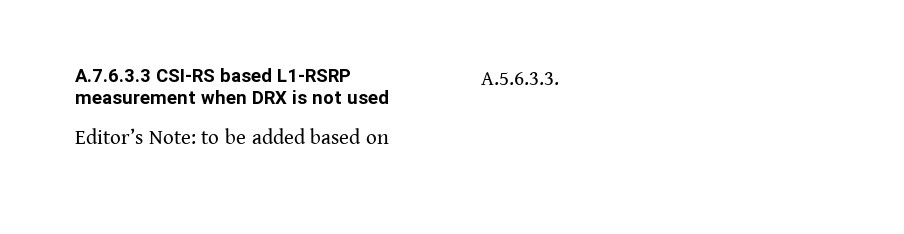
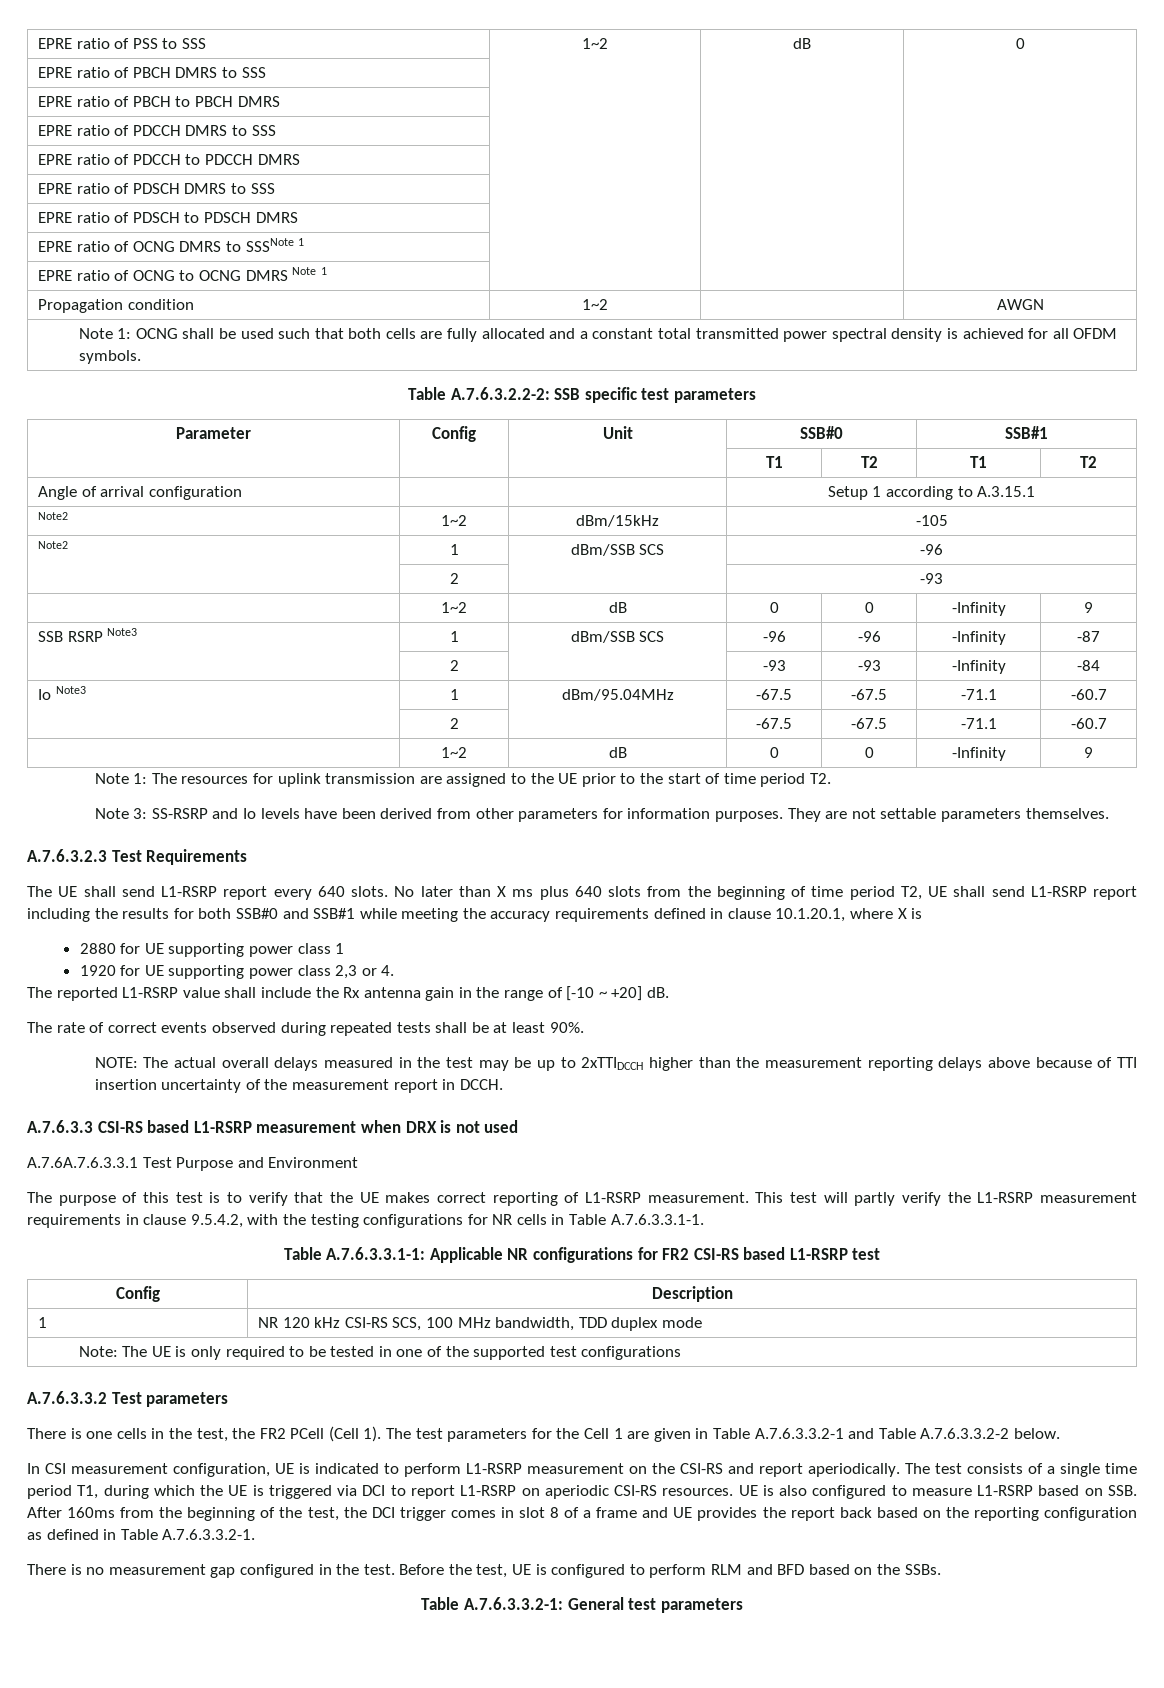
(75, 75) none -> [37,38,206,49] [582,38,608,49] [793,38,811,49] [1015,38,1025,49] [37,67,266,78] [37,96,280,107] [37,125,276,136] [37,154,300,165] [37,183,275,194] [37,212,298,223] [37,238,305,252] [37,267,327,281] [37,299,194,313] [582,299,608,310] [996,299,1044,310] [78,328,1118,342] [78,350,141,364] [408,387,756,403] [176,427,251,439] [432,426,476,442] [602,426,633,439] [800,426,843,439] [1005,426,1048,439] [765,456,783,468] [860,456,878,468] [970,456,987,468] [1080,456,1097,468] [37,486,242,500] [827,486,1036,500] [37,512,68,520] [441,515,467,526] [576,515,659,527] [915,515,948,526] [37,541,68,549] [449,544,459,555] [570,544,665,556] [920,544,943,555] [449,573,459,584] [920,573,943,584] [441,602,467,613] [608,602,627,613] [769,602,779,613] [864,602,874,613] [951,602,1006,616] [1084,602,1093,613] [37,628,138,642] [449,631,459,642] [570,631,665,643] [762,631,786,642] [857,631,881,642] [951,631,1006,645] [1077,631,1100,642] [449,660,459,671] [762,660,786,671] [857,660,881,671] [951,660,1006,674] [1077,660,1100,671] [37,686,86,700] [449,689,459,700] [561,689,674,701] [756,689,792,700] [851,689,887,700] [960,689,997,700] [1070,689,1107,700] [449,718,459,729] [756,718,792,729] [851,718,887,729] [960,718,997,729] [1070,718,1107,729] [441,747,467,758] [608,747,627,758] [769,747,779,758] [864,747,874,758] [951,747,1006,761] [1084,747,1093,758] [94,773,831,787] [94,808,1109,822] [27,849,248,865] [27,886,1137,900] [27,908,923,922] [79,943,345,957] [79,965,395,979] [27,986,670,1001] [27,1022,584,1036] [94,1057,1137,1071] [94,1079,503,1093] EPRE ratio of PSS to SSS | 1~2 | dB | 0 // EPRE ratio of PBCH DMRS to SSS | | | // EPRE ratio of PBCH to PBCH DMRS | | | // EPRE ratio of PDCCH DMRS to SSS | | | // EPRE ratio of PDCCH to PDCCH DMRS | | | // EPRE ratio of PDSCH DMRS to SSS | | | // EPRE ratio of PDSCH to PDSCH DMRS | | | // EPRE ratio of OCNG DMRS to SSSNote 1 | | | // EPRE ratio of OCNG to OCNG DMRS Note 1 | | | // Propagation condition | 1~2 | | AWGN // Note 1: OCNG shall be used such that both cells are fully allocated and a constant total transmitted power spectral density is achieved for all OFDM symbols. // Table A.7.6.3.2.2-2: SSB specific test parameters // Parameter | Config | Unit | SSB#0 | SSB#1 // | | | T1 | T2 | T1 | T2 // Angle of arrival configuration | | | Setup 1 according to A.3.15.1 // Note2 | 1~2 | dBm/15kHz | -105 // Note2 | 1 | dBm/SSB SCS | -96 // | 2 | | -93 // | 1~2 | dB | 0 | 0 | -Infinity | 9 // SSB RSRP Note3 | 1 | dBm/SSB SCS | -96 | -96 | -Infinity | -87 // | 2 | | -93 | -93 | -Infinity | -84 // Io Note3 | 1 | dBm/95.04MHz | -67.5 | -67.5 | -71.1 | -60.7 // | 2 | | -67.5 | -67.5 | -71.1 | -60.7 // | 1~2 | dB | 0 | 0 | -Infinity | 9 // Note 1: The resources for uplink transmission are assigned to the UE prior to the start of time period T2. // Note 3: SS-RSRP and Io levels have been derived from other parameters for information purposes. They are not settable parameters themselves. // A.7.6.3.2.3 Test Requirements // The UE shall send L1-RSRP report every 640 slots. No later than X ms plus 640 slots from the beginning of time period T2, UE shall send L1-RSRP report including the results for both SSB#0 and SSB#1 while meeting the accuracy requirements defined in clause 10.1.20.1, where X is // 2880 for UE supporting power class 1 // 1920 for UE supporting power class 2,3 or 4. // The reported L1-RSRP value shall include the Rx antenna gain in the range of [-10 ~ +20] dB. // The rate of correct events observed during repeated tests shall be at least 90%. // NOTE: The actual overall delays measured in the test may be up to 2xTTIDCCH higher than the measurement reporting delays above because of TTI insertion uncertainty of the measurement report in DCCH. //
[75,128,390,144] [481,72,559,85] Editor’s Note: to be added based on A.5.6.3.3. -> [27,1157,359,1171] [27,1192,1137,1206] [27,1214,704,1228] [283,1247,881,1263] [115,1286,160,1302] [651,1286,733,1302] [37,1317,47,1328] [257,1317,702,1331] [78,1346,682,1360] [27,1391,229,1407] [27,1426,1060,1442] [27,1463,1137,1477] [27,1485,1137,1499] [27,1507,1137,1521] [27,1529,256,1540] [27,1564,941,1578] [421,1597,743,1613] A.7.6A.7.6.3.3.1 Test Purpose and Environment // The purpose of this test is to verify that the UE makes correct reporting of L1-RSRP measurement. This test will partly verify the L1-RSRP measurement requirements in clause 9.5.4.2, with the testing configurations for NR cells in Table A.7.6.3.3.1-1. // Table A.7.6.3.3.1-1: Applicable NR configurations for FR2 CSI-RS based L1-RSRP test // Config | Description // 1 | NR 120 kHz CSI-RS SCS, 100 MHz bandwidth, TDD duplex mode // Note: The UE is only required to be tested in one of the supported test configurations // A.7.6.3.3.2 Test parameters // There is one cells in the test, the FR2 PCell (Cell 1). The test parameters for the Cell 1 are given in Table A.7.6.3.3.2-1 and Table A.7.6.3.3.2-2 below. // In CSI measurement configuration, UE is indicated to perform L1-RSRP measurement on the CSI-RS and report aperiodically. The test consists of a single time period T1, during which the UE is triggered via DCI to report L1-RSRP on aperiodic CSI-RS resources. UE is also configured to measure L1-RSRP based on SSB. After 160ms from the beginning of the test, the DCI trigger comes in slot 8 of a frame and UE provides the report back based on the reporting configuration as defined in Table A.7.6.3.3.2-1. // There is no measurement gap configured in the test. Before the test, UE is configured to perform RLM and BFD based on the SSBs. // Table A.7.6.3.3.2-1: General test parameters

